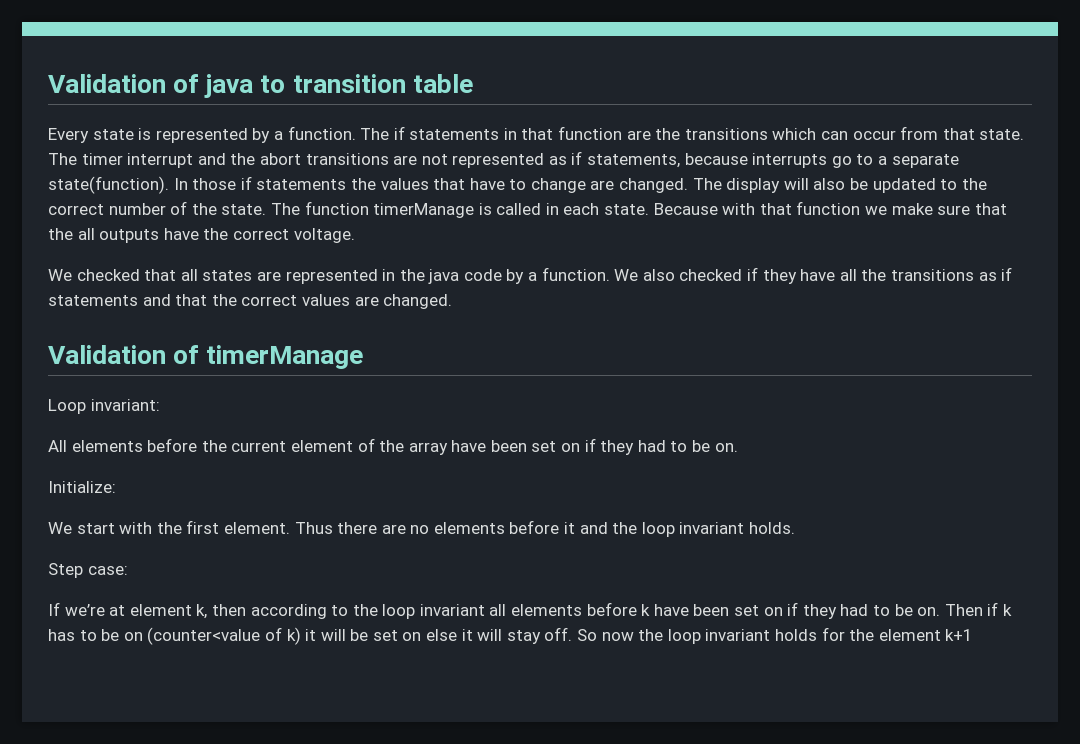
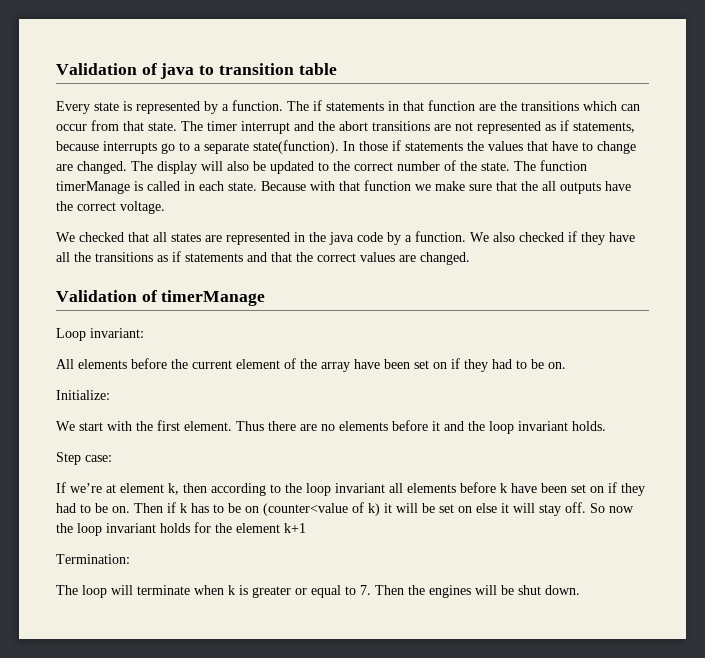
(974, 635) none -> [56,554,130,564] [56,585,580,598] // Termination: // The loop will terminate when k is greater or equal to 7. Then the engines will be shut down.

